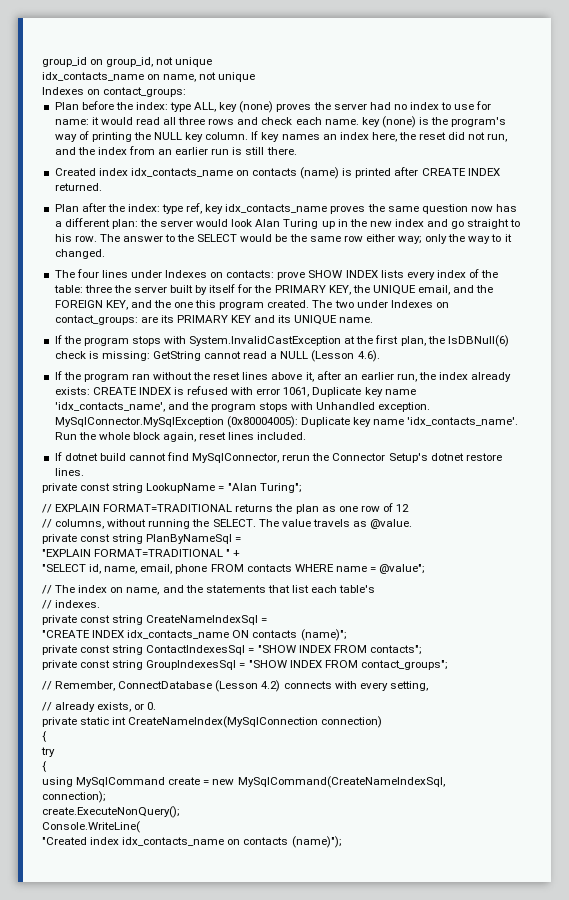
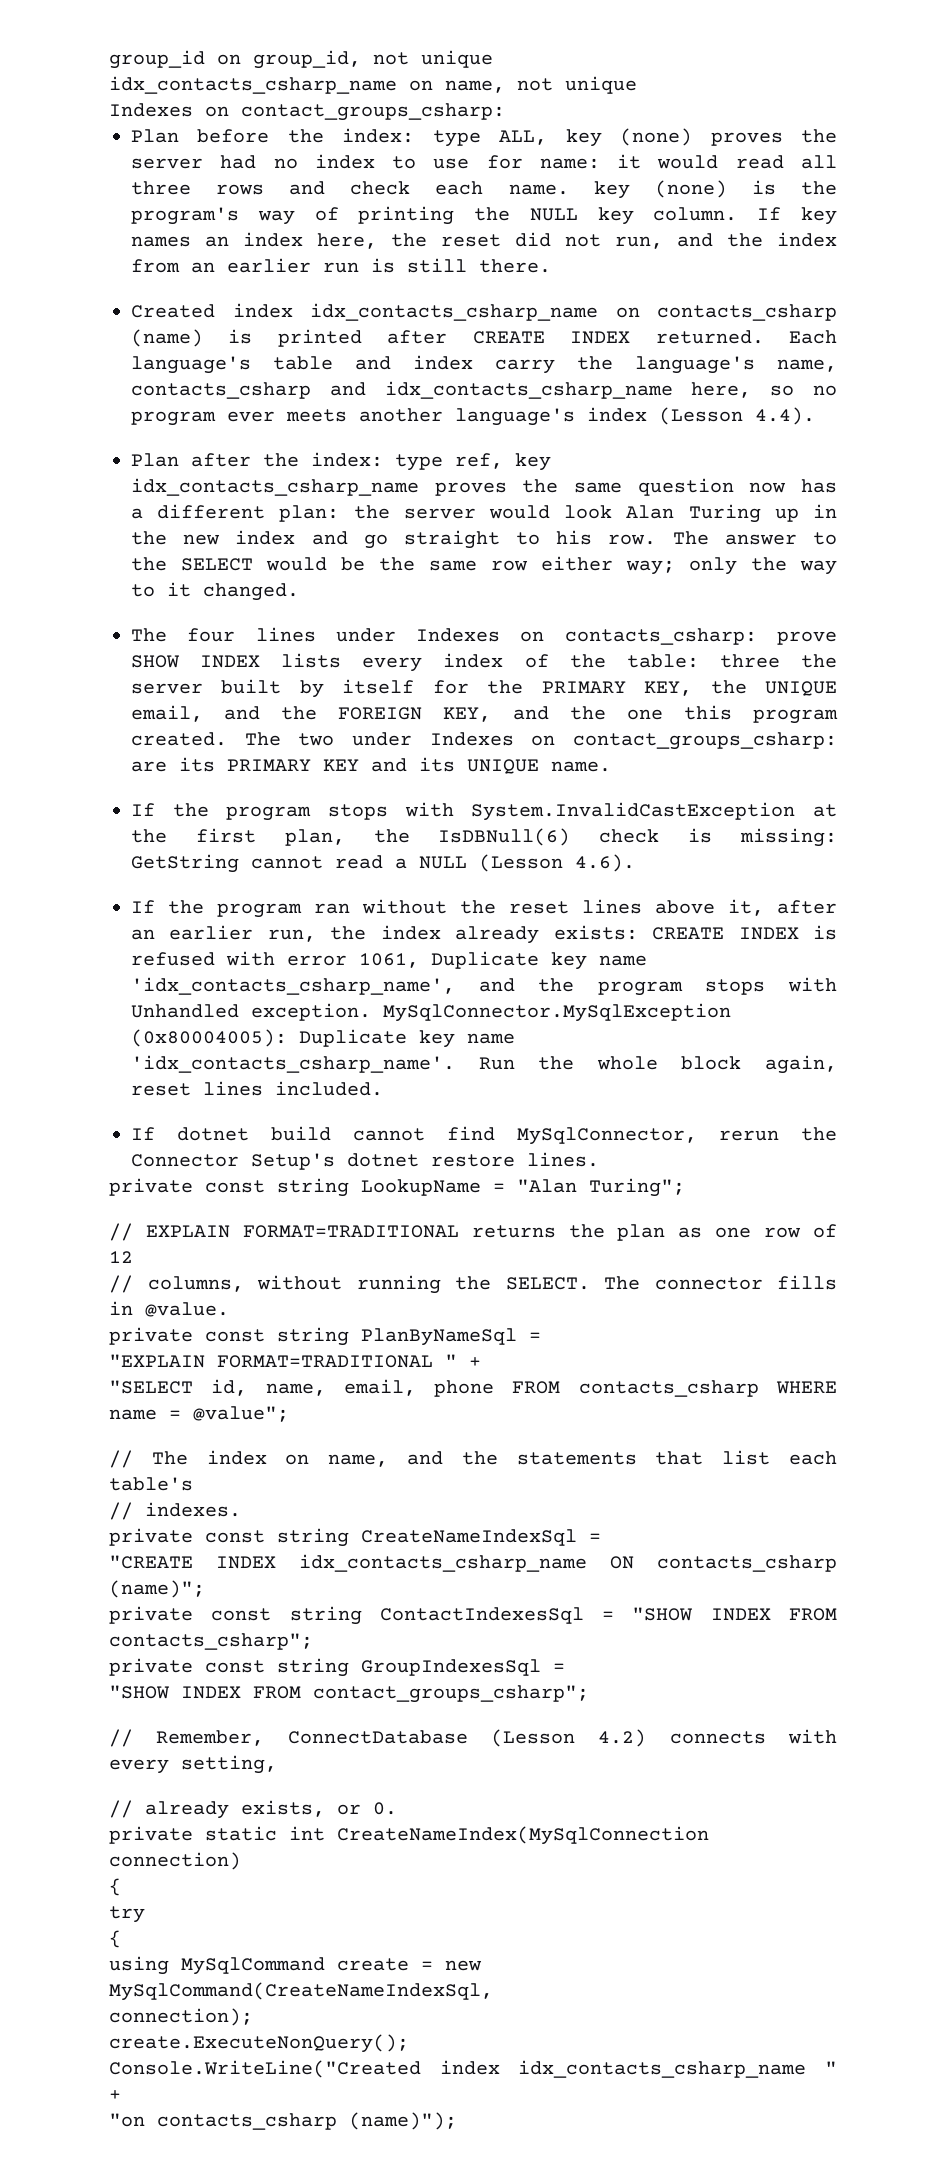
[42,72,144,81] idx_contacts_name -> [109,76,397,94] idx_contacts_csharp_name
[103,87,187,97] contact_groups: -> [241,103,505,121] contact_groups_csharp:
[130,168,298,177] idx_contacts_name on contacts -> [310,303,837,321] idx_contacts_csharp_name on contacts_csharp
(102, 187) none -> [789,330,838,344] [131,355,837,374] [131,381,837,399] [131,407,815,426] Each language's table and index carry the language's name, contacts_csharp and idx_contacts_csharp_name here, so no program ever meets another language's index (Lesson 4.4).
[225,204,328,213] idx_contacts_name -> [131,478,419,496] idx_contacts_csharp_name
[226,270,275,278] contacts: -> [564,628,757,645] contacts_csharp:
[54,315,138,325] contact_groups: -> [573,732,837,750] contact_groups_csharp:
[54,402,165,412] 'idx_contacts_name', -> [131,977,455,995] 'idx_contacts_csharp_name',
[407,417,519,426] 'idx_contacts_name'. -> [131,1055,455,1073] 'idx_contacts_csharp_name'.
[281,519,367,527] value travels as -> [654,1275,837,1290] [109,1301,133,1315] connector fills in
[246,564,292,572] contacts -> [578,1380,759,1397] contacts_csharp
[127,630,298,639] idx_contacts_name ON contacts -> [299,1554,837,1572] idx_contacts_csharp_name ON contacts_csharp
[369,645,422,655] contacts"; -> [109,1633,313,1650] contacts_csharp";
[248,660,448,670] "SHOW INDEX FROM contact_groups"; -> [109,1685,589,1703] // "SHOW INDEX FROM contact_groups_csharp";
[42,821,140,833] [42,837,289,846] Console.WriteLine( // "Created index idx_contacts_name on contacts -> [109,2060,837,2078] [109,2089,121,2100] [109,2113,337,2130] Console.WriteLine("Created index idx_contacts_csharp_name " + // "on contacts_csharp

